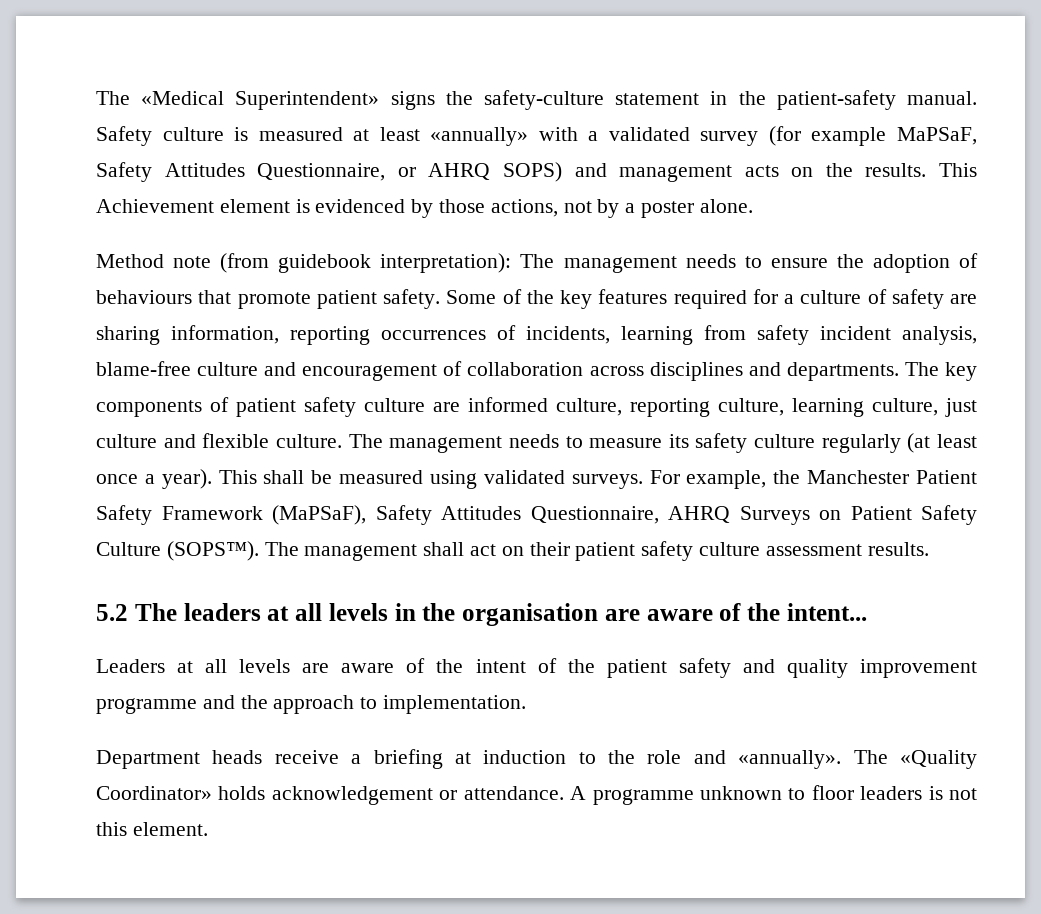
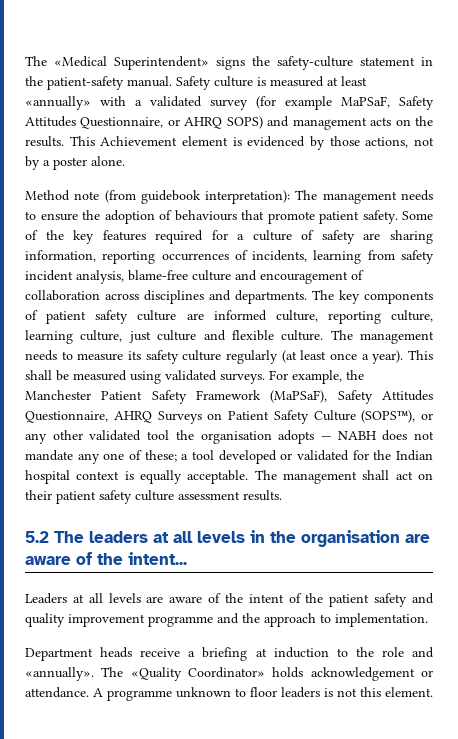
[166,541,259,561] (SOPS™). -> [361,410,433,423] [25,430,434,444] [25,450,434,464] [25,470,249,484] (SOPS™), or any other validated tool the organisation adopts — NABH does not mandate any one of these; a tool developed or validated for the Indian hospital context is equally acceptable.

